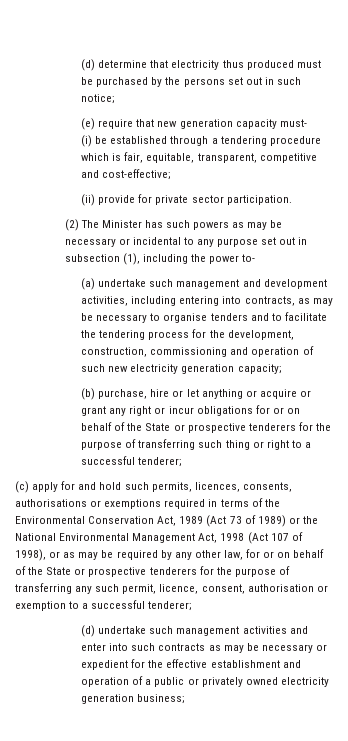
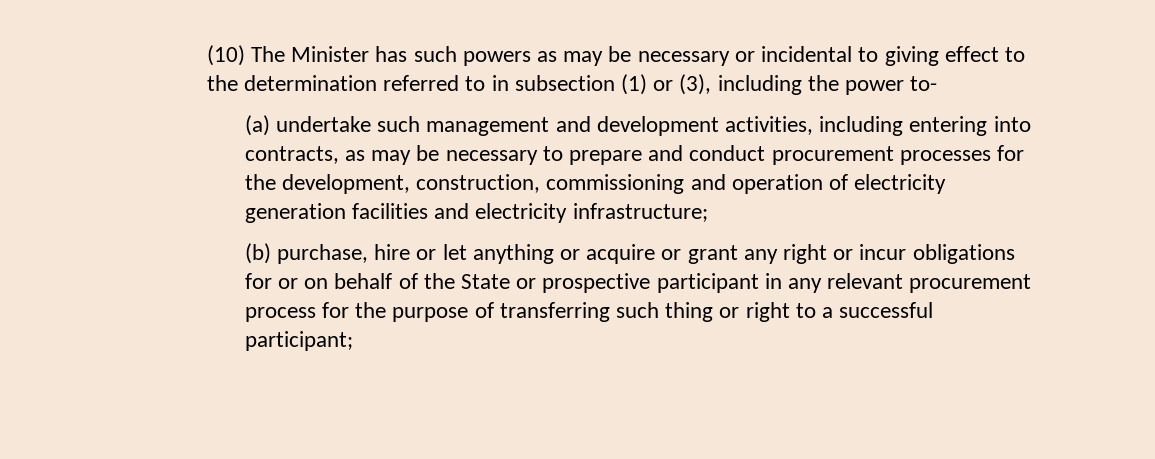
[81,59,321,71] [81,77,301,87] [81,94,116,104] [81,118,307,130] [81,135,321,147] [81,152,317,163] [81,169,172,180] [81,194,292,206] [64,219,79,231] (d) determine that electricity thus produced must be purchased by the persons set out in such notice; // (e) require that new generation capacity must- // (i) be established through a tendering procedure which is fair, equitable, transparent, competitive and cost-effective; // (ii) provide for private sector participation. // (2) -> [206,45,245,66] (10)
[197,237,308,247] [64,253,140,265] any purpose set out in subsection (1), -> [884,46,1025,66] [206,74,712,95] giving effect to the determination referred to in subsection (1) or (3),
[163,312,327,323] [81,330,190,340] organise tenders and to facilitate the tendering process -> [568,145,991,165] prepare and conduct procurement processes
[81,364,282,374] such new electricity generation capacity; -> [854,174,947,194] [244,203,708,223] electricity generation facilities and electricity infrastructure;
[248,423,296,431] tenderers -> [656,273,1032,293] [244,307,316,322] participant in any relevant procurement process
[138,457,183,467] [15,481,292,493] [15,498,280,509] [15,515,318,527] [15,532,303,544] [15,549,325,561] [15,566,290,577] [15,583,328,594] [15,600,193,611] [81,625,308,637] [81,643,327,653] [81,659,301,670] [81,676,329,687] [81,694,186,704] tenderer; // (c) apply for and hold such permits, licences, consents, authorisations or exemptions required in terms of the Environmental Conservation Act, 1989 (Act 73 of 1989) or the National Environmental Management Act, 1998 (Act 107 of 1998), or as may be required by any other law, for or on behalf of the State or prospective tenderers for the purpose of transferring any such permit, licence, consent, authorisation or exemption to a successful tenderer; // (d) undertake such management activities and enter into such contracts as may be necessary or expedient for the effective establishment and operation of a public or privately owned electricity generation business; -> [244,331,353,351] participant;

